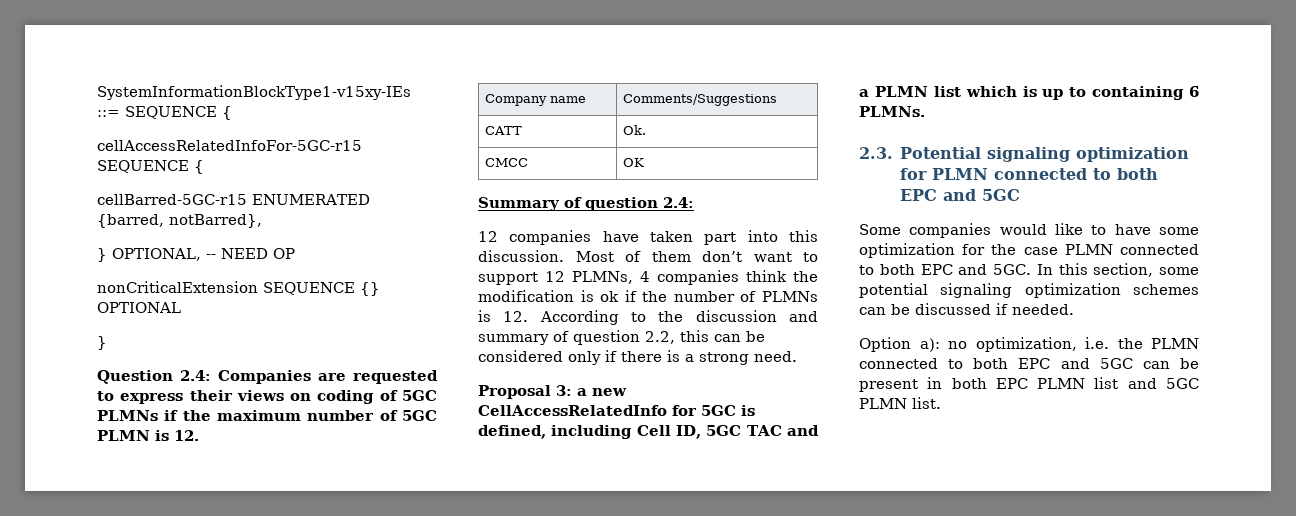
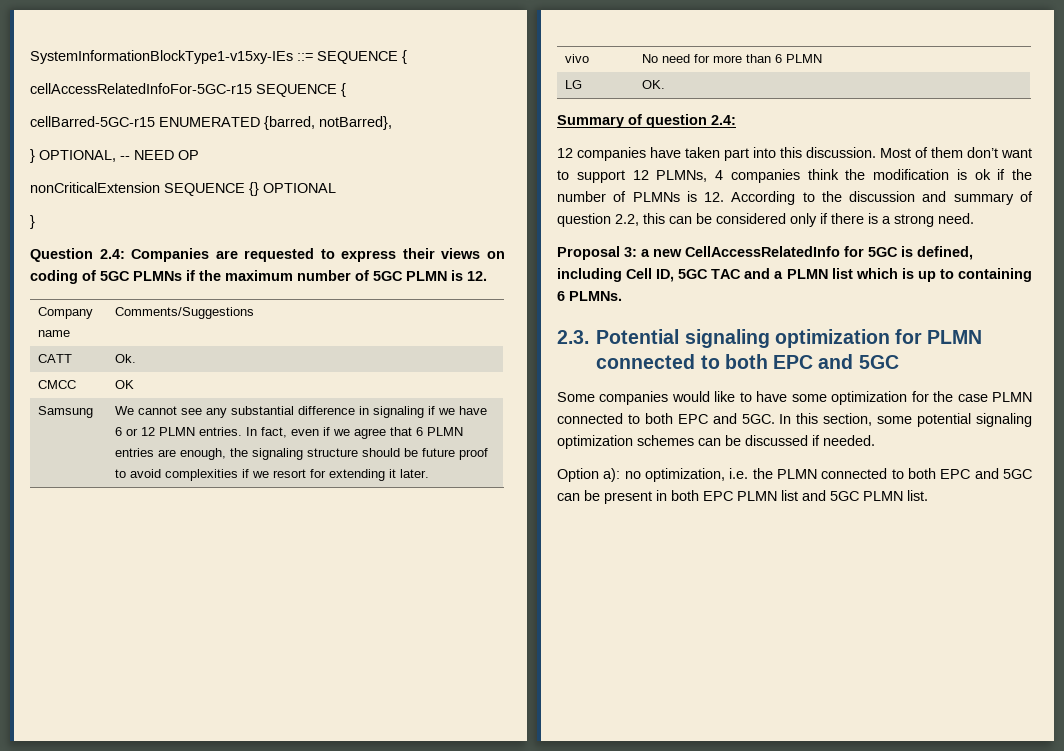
(644, 162) none -> [37,406,93,418] [114,406,487,418] [114,427,463,439] [114,448,488,460] [114,469,429,481] [564,54,589,63] [641,54,822,63] [564,80,582,89] [641,80,665,89] // Samsung | We cannot see any substantial difference in signaling if we have 6 or 12 PLMN entries. In fact, even if we agree that 6 PLMN entries are enough, the signaling structure should be future proof to avoid complexities if we resort for extending it later. // vivo | No need for more than 6 PLMN // LG | OK.

